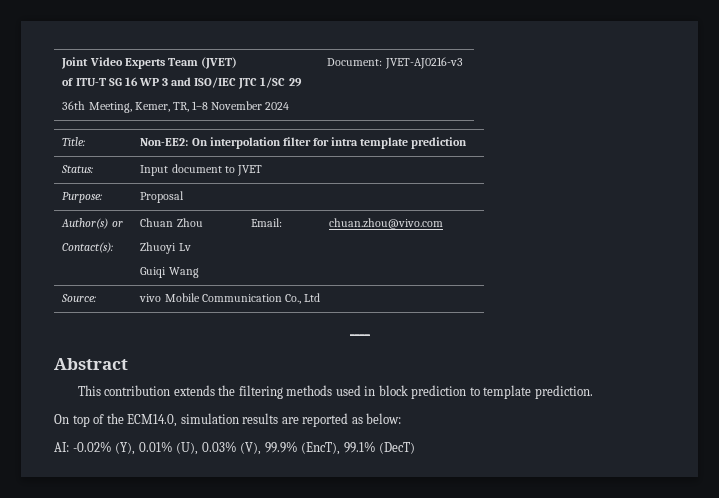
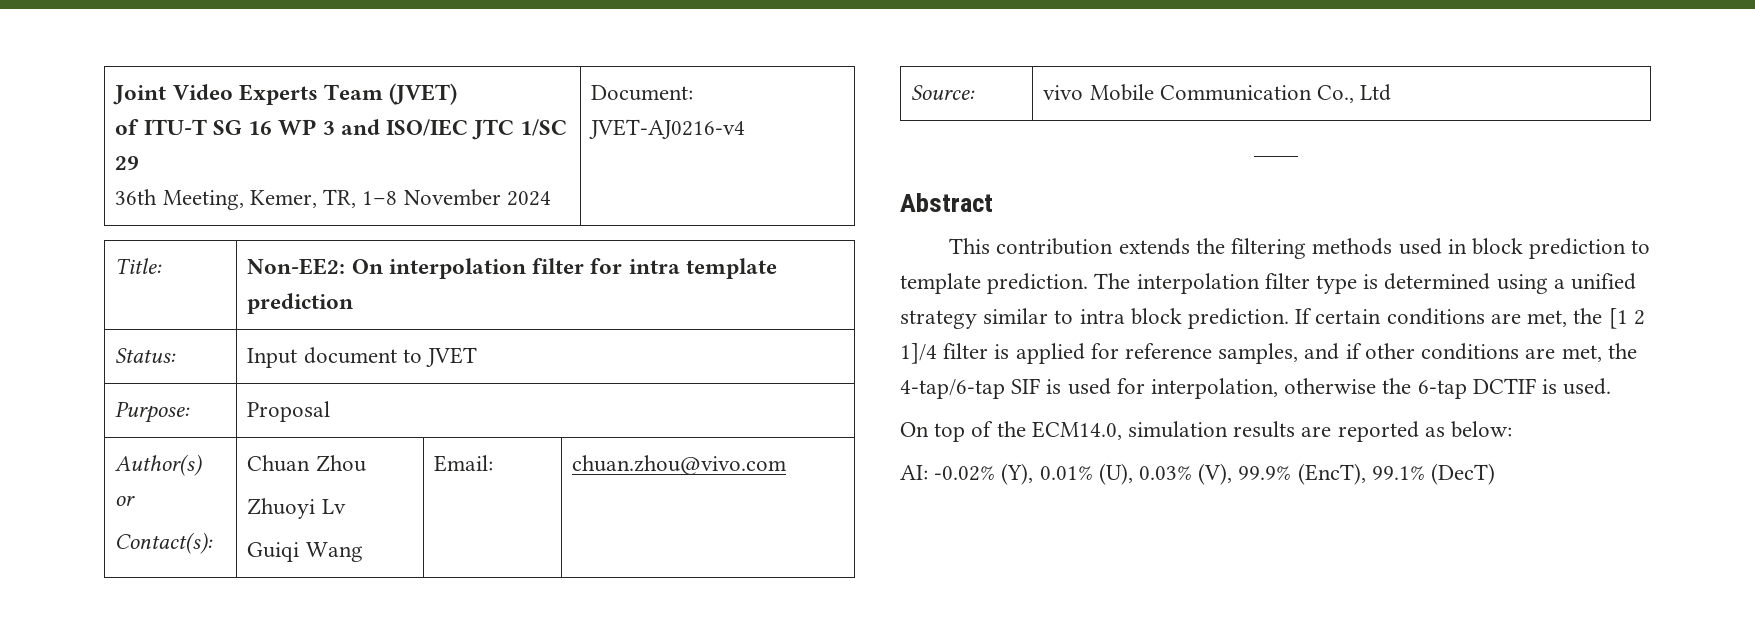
[384,57,463,69] JVET-AJ0216-v3 -> [589,119,746,139] JVET-AJ0216-v4
(593, 392) none -> [1094,273,1637,294] [900,308,1645,329] [900,343,1637,364] [900,378,1612,399] The interpolation filter type is determined using a unified strategy similar to intra block prediction. If certain conditions are met, the [1 2 1]/4 filter is applied for reference samples, and if other conditions are met, the 4-tap/6-tap SIF is used for interpolation, otherwise the 6-tap DCTIF is used.

